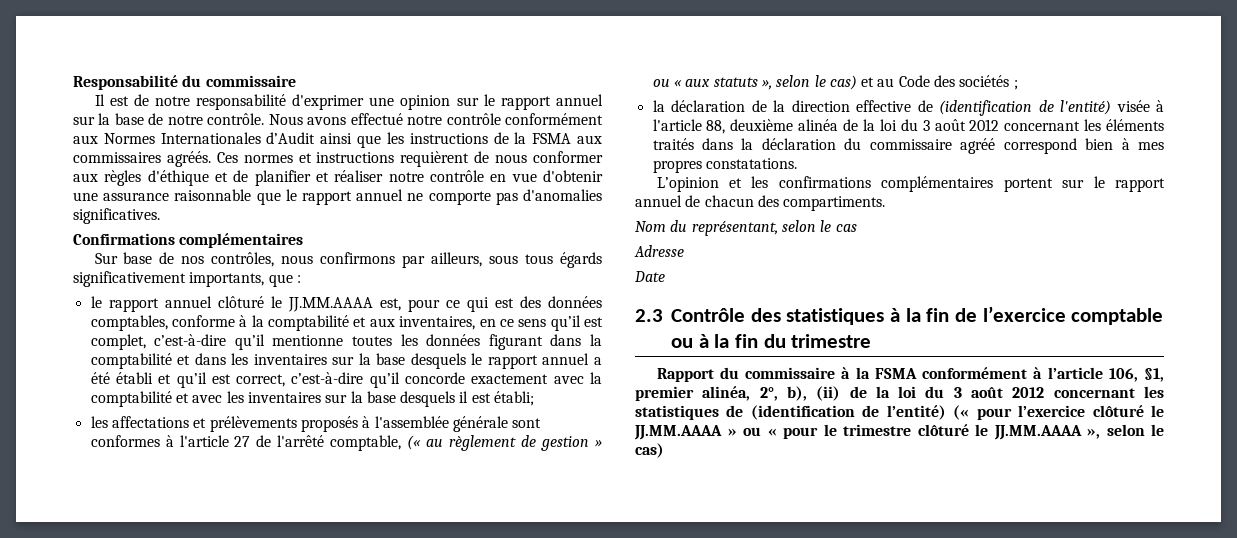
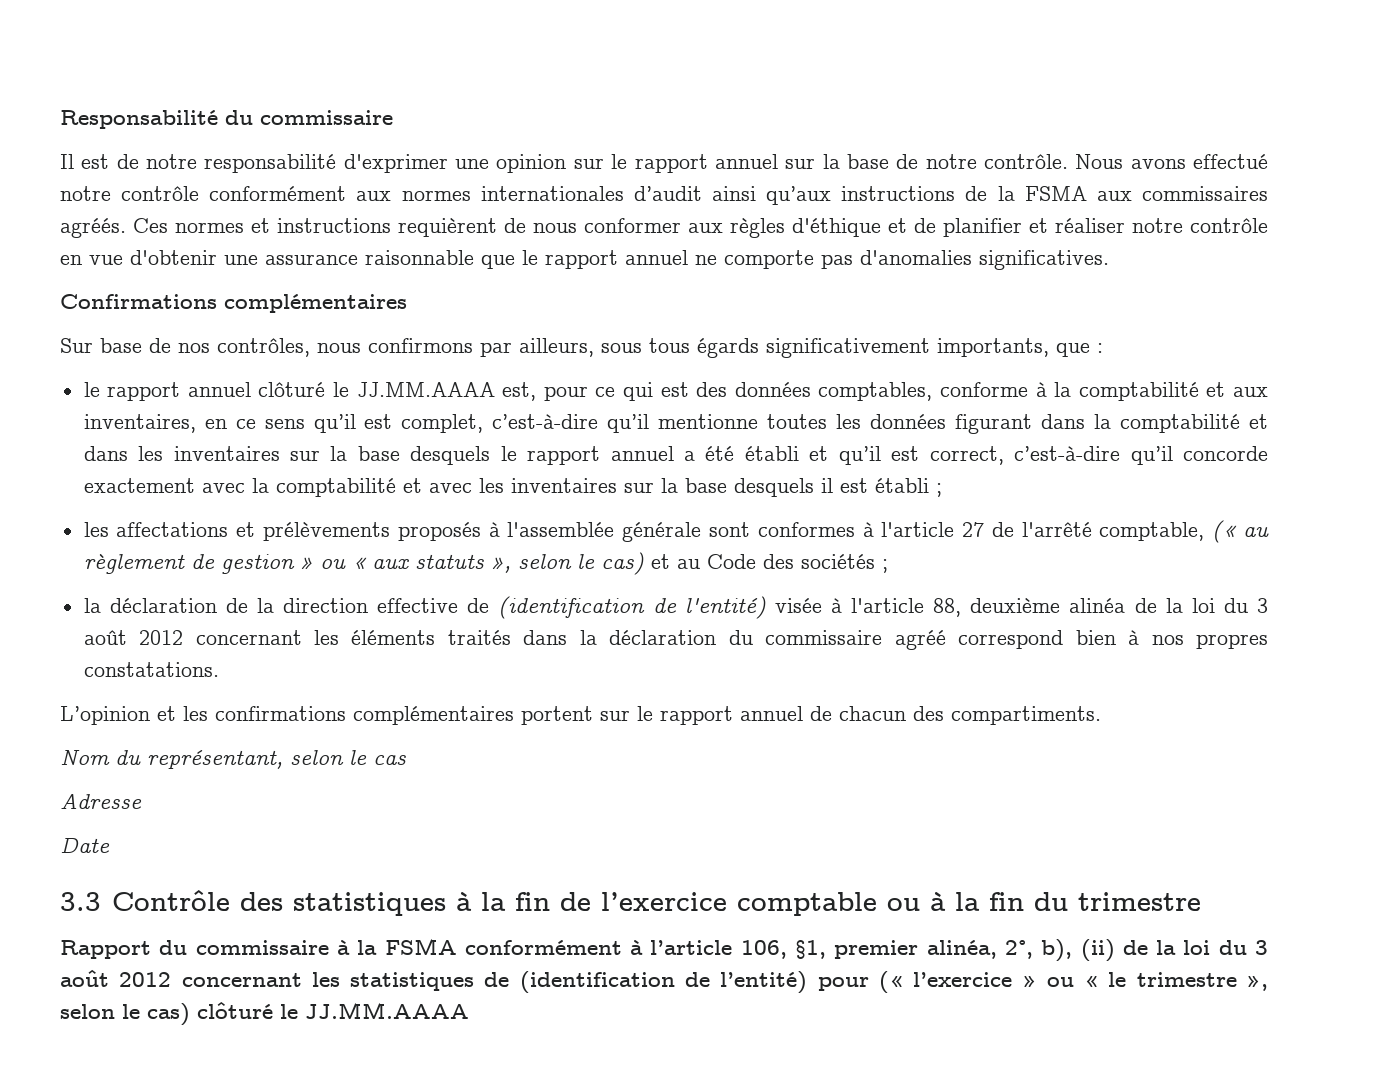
[103,132,404,148] Normes Internationales d’Audit ainsi que les -> [401,186,832,205] normes internationales d’audit ainsi qu’aux
[494,391,535,406] établi; -> [874,478,942,497] établi ;
[1138,142,1164,150] mes -> [1151,635,1184,645] nos
[635,309,663,322] 2.3 -> [60,892,101,911] 3.3
[953,405,1164,420] [634,425,818,440] (« pour l’exercice clôturé le JJ.MM.AAAA » ou « pour -> [817,971,1099,993] pour (« l’exercice » ou «
[917,424,1164,440] [635,443,664,458] clôturé le JJ.MM.AAAA », selon le cas) -> [1246,976,1268,991] [60,1002,469,1026] », selon le cas) clôturé le JJ.MM.AAAA

